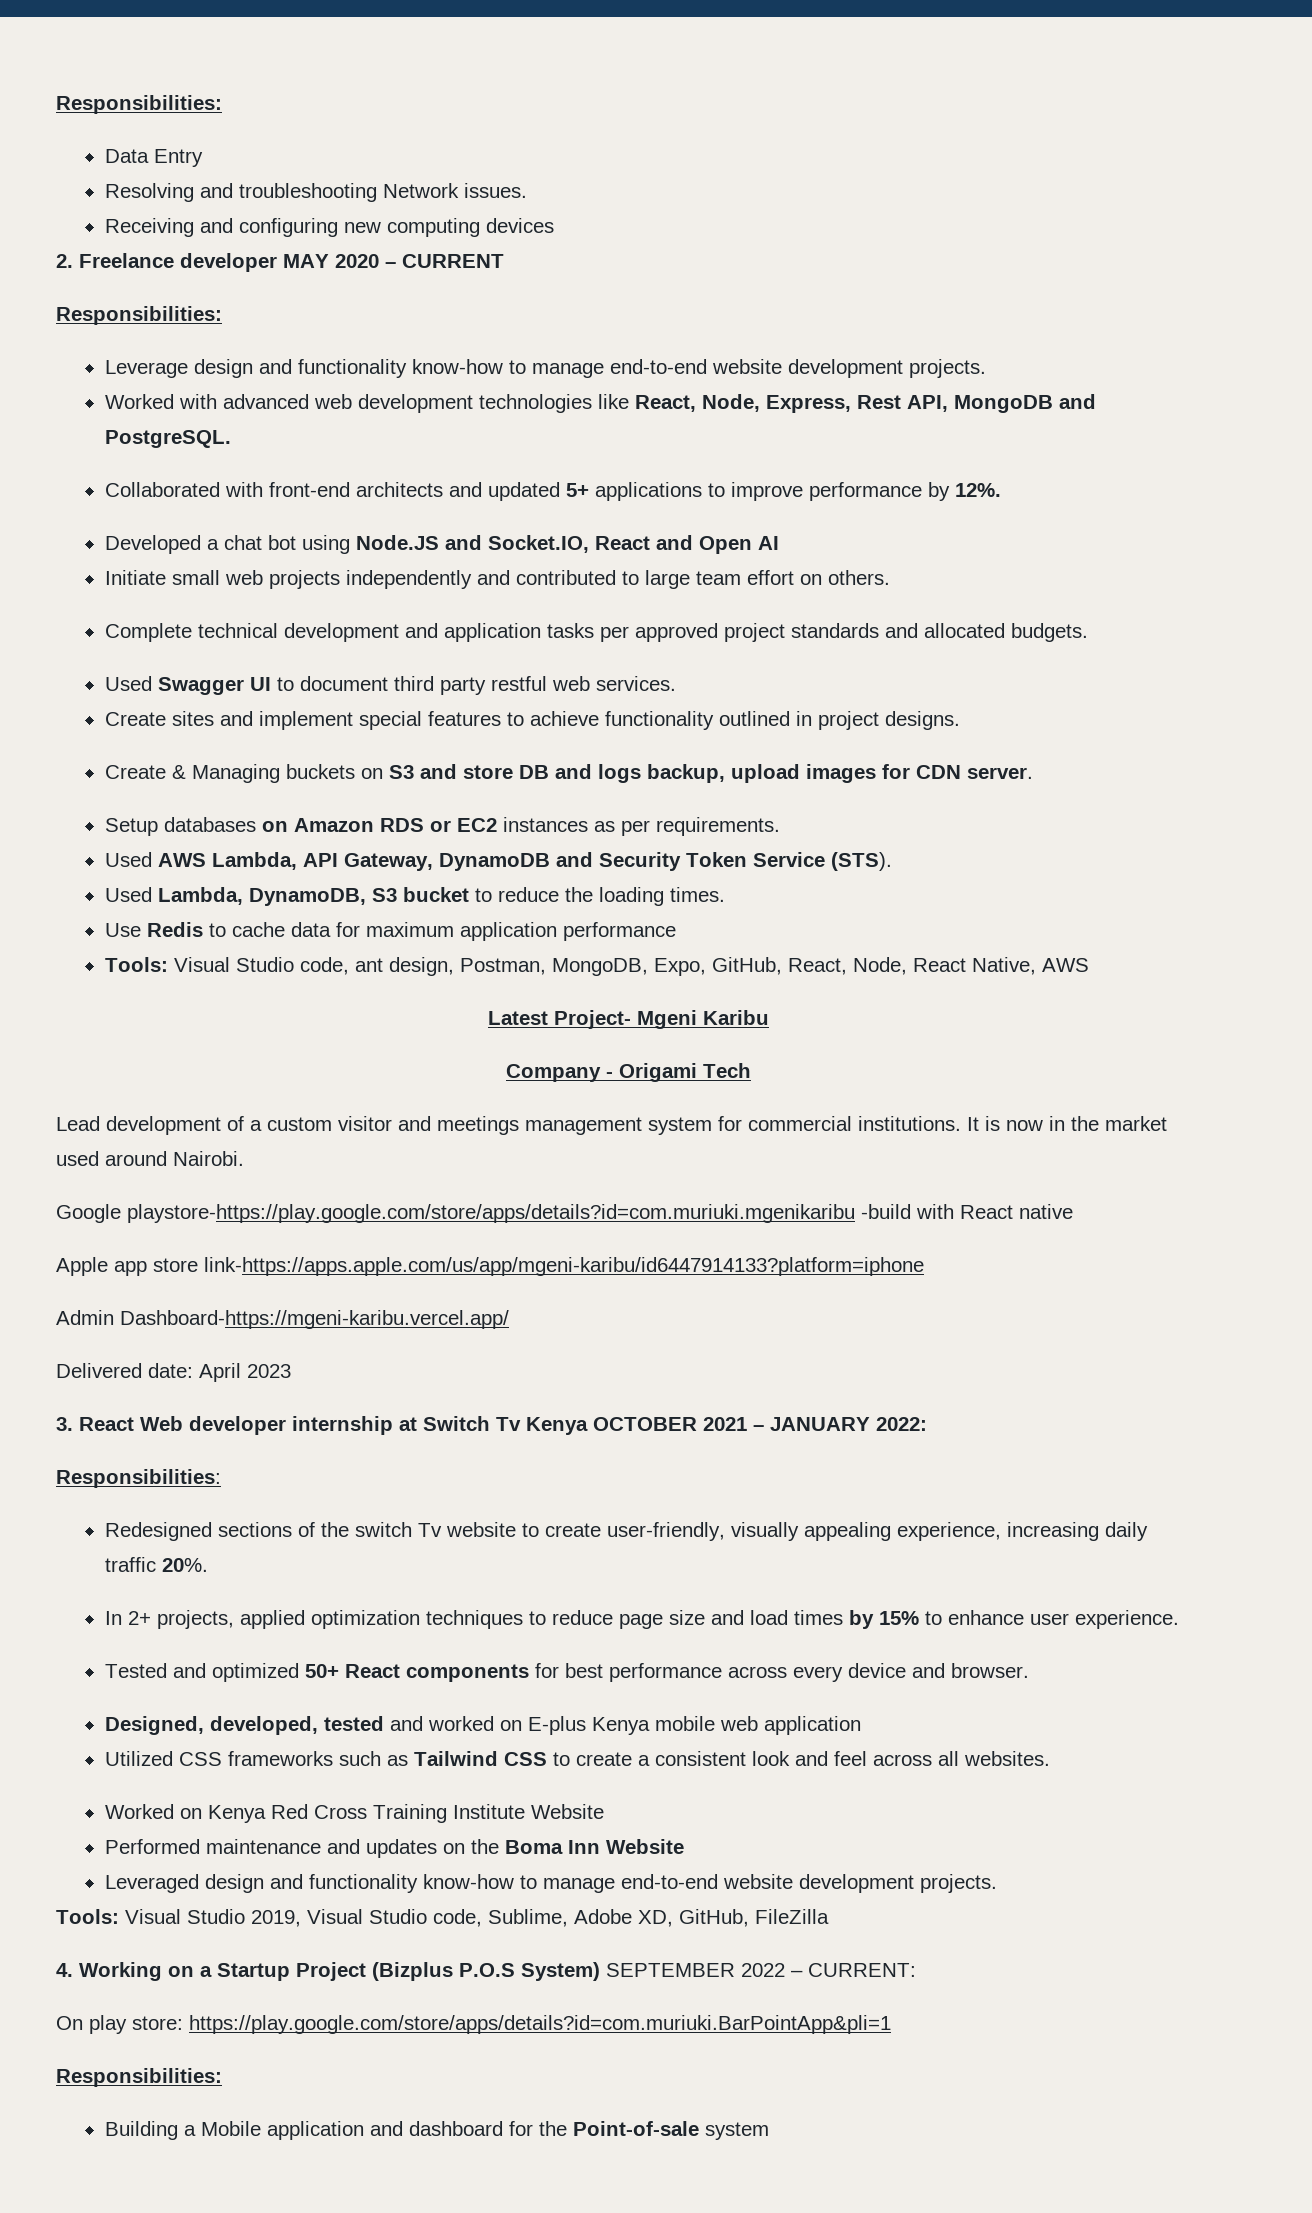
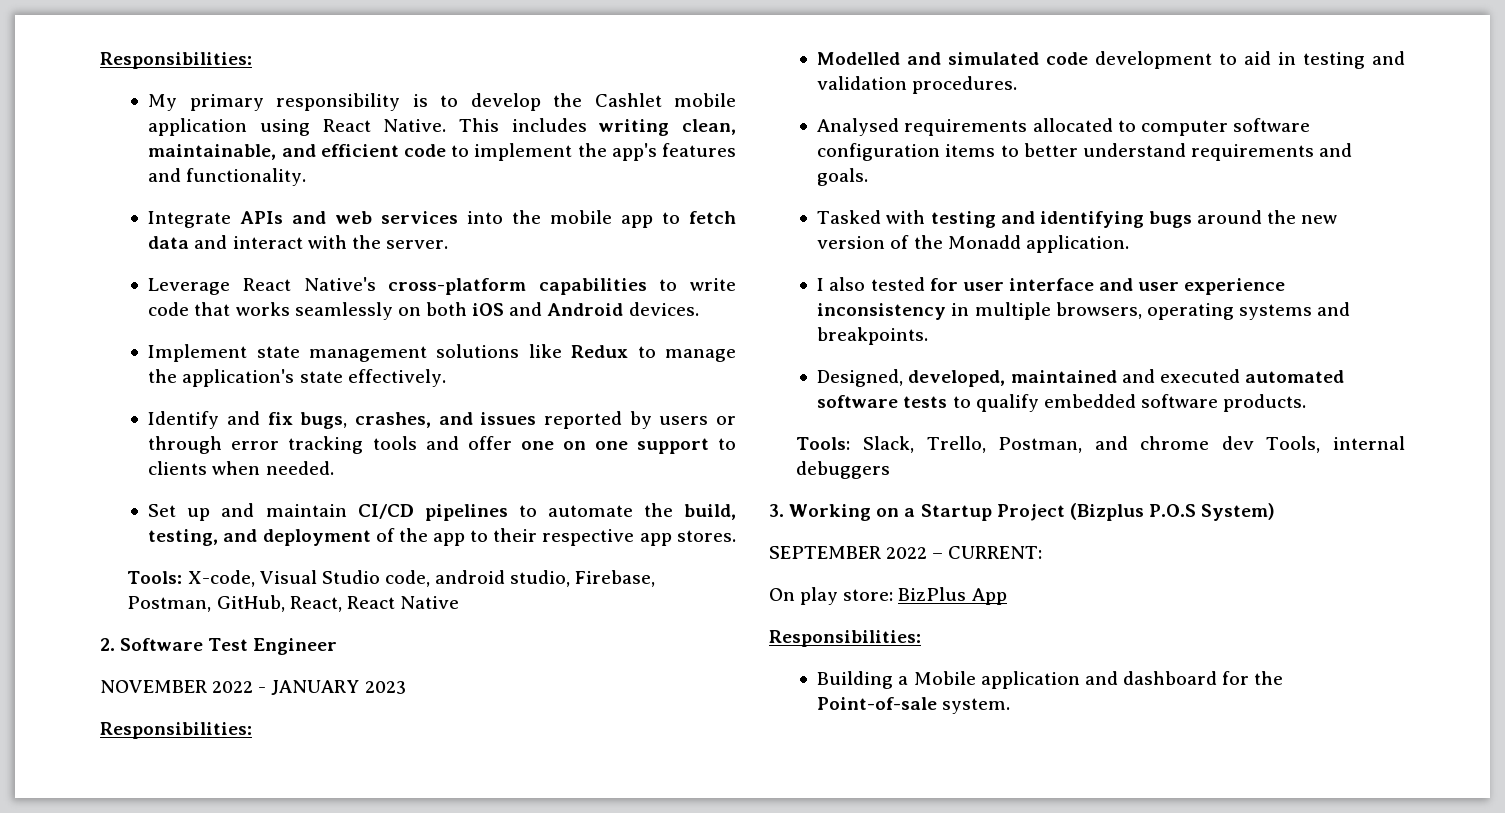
[56,95,222,114] [104,149,203,167] [104,183,527,202] [104,218,554,237] [56,253,504,272] [56,306,222,325] [104,359,986,378] [104,394,1096,413] [104,430,231,448] [104,482,1001,501] [104,535,779,554] [104,570,890,589] [104,623,1088,642] [104,676,676,695] [104,711,960,730] [104,764,1033,783] [104,817,780,836] [104,852,892,871] [104,887,725,906] [104,922,676,941] [104,957,1089,976] [488,1010,769,1029] [506,1063,751,1082] [56,1116,1167,1135] [56,1151,244,1166] [56,1204,1073,1223] [56,1257,924,1276] [56,1310,509,1329] [56,1363,291,1382] [56,1416,927,1435] [56,1469,221,1488] [104,1522,1148,1541] [104,1557,208,1572] [104,1610,1179,1629] [104,1663,1029,1682] [104,1716,861,1735] [104,1751,1050,1766] [104,1804,604,1823] [104,1839,684,1858] [104,1874,997,1893] [56,1909,829,1927] [56,1963,73,1977] Responsibilities: // Data Entry // Resolving and troubleshooting Network issues. // Receiving and configuring new computing devices // 2. Freelance developer MAY 2020 – CURRENT // Responsibilities: // Leverage design and functionality know-how to manage end-to-end website development projects. // Worked with advanced web development technologies like React, Node, Express, Rest API, MongoDB and PostgreSQL. // Collaborated with front-end architects and updated 5+ applications to improve performance by 12%. // Developed a chat bot using Node.JS and Socket.IO, React and Open AI // Initiate small web projects independently and contributed to large team effort on others. // Complete technical development and application tasks per approved project standards and allocated budgets. // Used Swagger UI to document third party restful web services. // Create sites and implement special features to achieve functionality outlined in project designs. // Create & Managing buckets on S3 and store DB and logs backup, upload images for CDN server. // Setup databases on Amazon RDS or EC2 instances as per requirements. // Used AWS Lambda, API Gateway, DynamoDB and Security Token Service (STS). // Used Lambda, DynamoDB, S3 bucket to reduce the loading times. // Use Redis to cache data for maximum application performance // Tools: Visual Studio code, ant design, Postman, MongoDB, Expo, GitHub, React, Node, React Native, AWS // Latest Project- Mgeni Karibu // Company - Origami Tech // Lead development of a custom visitor and meetings management system for commercial institutions. It is now in the market used around Nairobi. // Google playstore-https://play.google.com/store/apps/details?id=com.muriuki.mgenikaribu -build with React native // Apple app store link-https://apps.apple.com/us/app/mgeni-karibu/id6447914133?platform=iphone // Admin Dashboard-https://mgeni-karibu.vercel.app/ // Delivered date: April 2023 // 3. React Web developer internship at Switch Tv Kenya OCTOBER 2021 – JANUARY 2022: // Responsibilities: // Redesigned sections of the switch Tv website to create user-friendly, visually appealing experience, increasing daily traffic 20%. // In 2+ projects, applied optimization techniques to reduce page size and load times by 15% to enhance user experience. // Tested and optimized 50+ React components for best performance across every device and browser. // Designed, developed, tested and worked on E-plus Kenya mobile web application // Utilized CSS frameworks such as Tailwind CSS to create a consistent look and feel across all websites. // Worked on Kenya Red Cross Training Institute Website // Performed maintenance and updates on the Boma Inn Website // Leveraged design and functionality know-how to manage end-to-end website development projects. // Tools: Visual Studio 2019, Visual Studio code, Sublime, Adobe XD, GitHub, FileZilla // 4. -> [100,52,252,69] [148,93,736,111] [148,118,736,136] [148,143,736,161] [148,168,307,186] [148,210,737,228] [148,235,448,249] [148,277,736,295] [148,302,699,320] [148,344,736,362] [148,369,446,387] [148,411,737,429] [148,436,737,454] [148,461,334,475] [148,503,736,521] [148,528,736,546] [127,570,656,587] [127,595,459,612] [100,638,338,655] [100,680,406,695] [100,722,252,739] [817,51,1405,69] [817,76,1018,94] [817,118,1310,136] [817,143,1353,161] [817,168,869,186] [817,210,1338,228] [817,235,1129,253] [817,277,1286,295] [817,302,1351,320] [817,327,929,345] [817,369,1344,387] [817,394,1307,412] [796,436,1405,453] [796,461,891,479] [769,504,784,517] Responsibilities: // My primary responsibility is to develop the Cashlet mobile application using React Native. This includes writing clean, maintainable, and efficient code to implement the app's features and functionality. // Integrate APIs and web services into the mobile app to fetch data and interact with the server. // Leverage React Native's cross-platform capabilities to write code that works seamlessly on both iOS and Android devices. // Implement state management solutions like Redux to manage the application's state effectively. // Identify and fix bugs, crashes, and issues reported by users or through error tracking tools and offer one on one support to clients when needed. // Set up and maintain CI/CD pipelines to automate the build, testing, and deployment of the app to their respective app stores. // Tools: X-code, Visual Studio code, android studio, Firebase, Postman, GitHub, React, React Native // 2. Software Test Engineer // NOVEMBER 2022 - JANUARY 2023 // Responsibilities: // Modelled and simulated code development to aid in testing and validation procedures. // Analysed requirements allocated to computer software configuration items to better understand requirements and goals. // Tasked with testing and identifying bugs around the new version of the Monadd application. // I also tested for user interface and user experience inconsistency in multiple browsers, operating systems and breakpoints. // Designed, developed, maintained and executed automated software tests to qualify embedded software products. // Tools: Slack, Trello, Postman, and chrome dev Tools, internal debuggers // 3.
(600, 1971) none -> (1276, 512) //
[189,2015,891,2034] https://play.google.com/store/apps/details?id=com.muriuki.BarPointApp&pli=1 -> [898,587,1007,605] BizPlus App
[704,2122,769,2140] system -> [942,698,1011,714] system.

